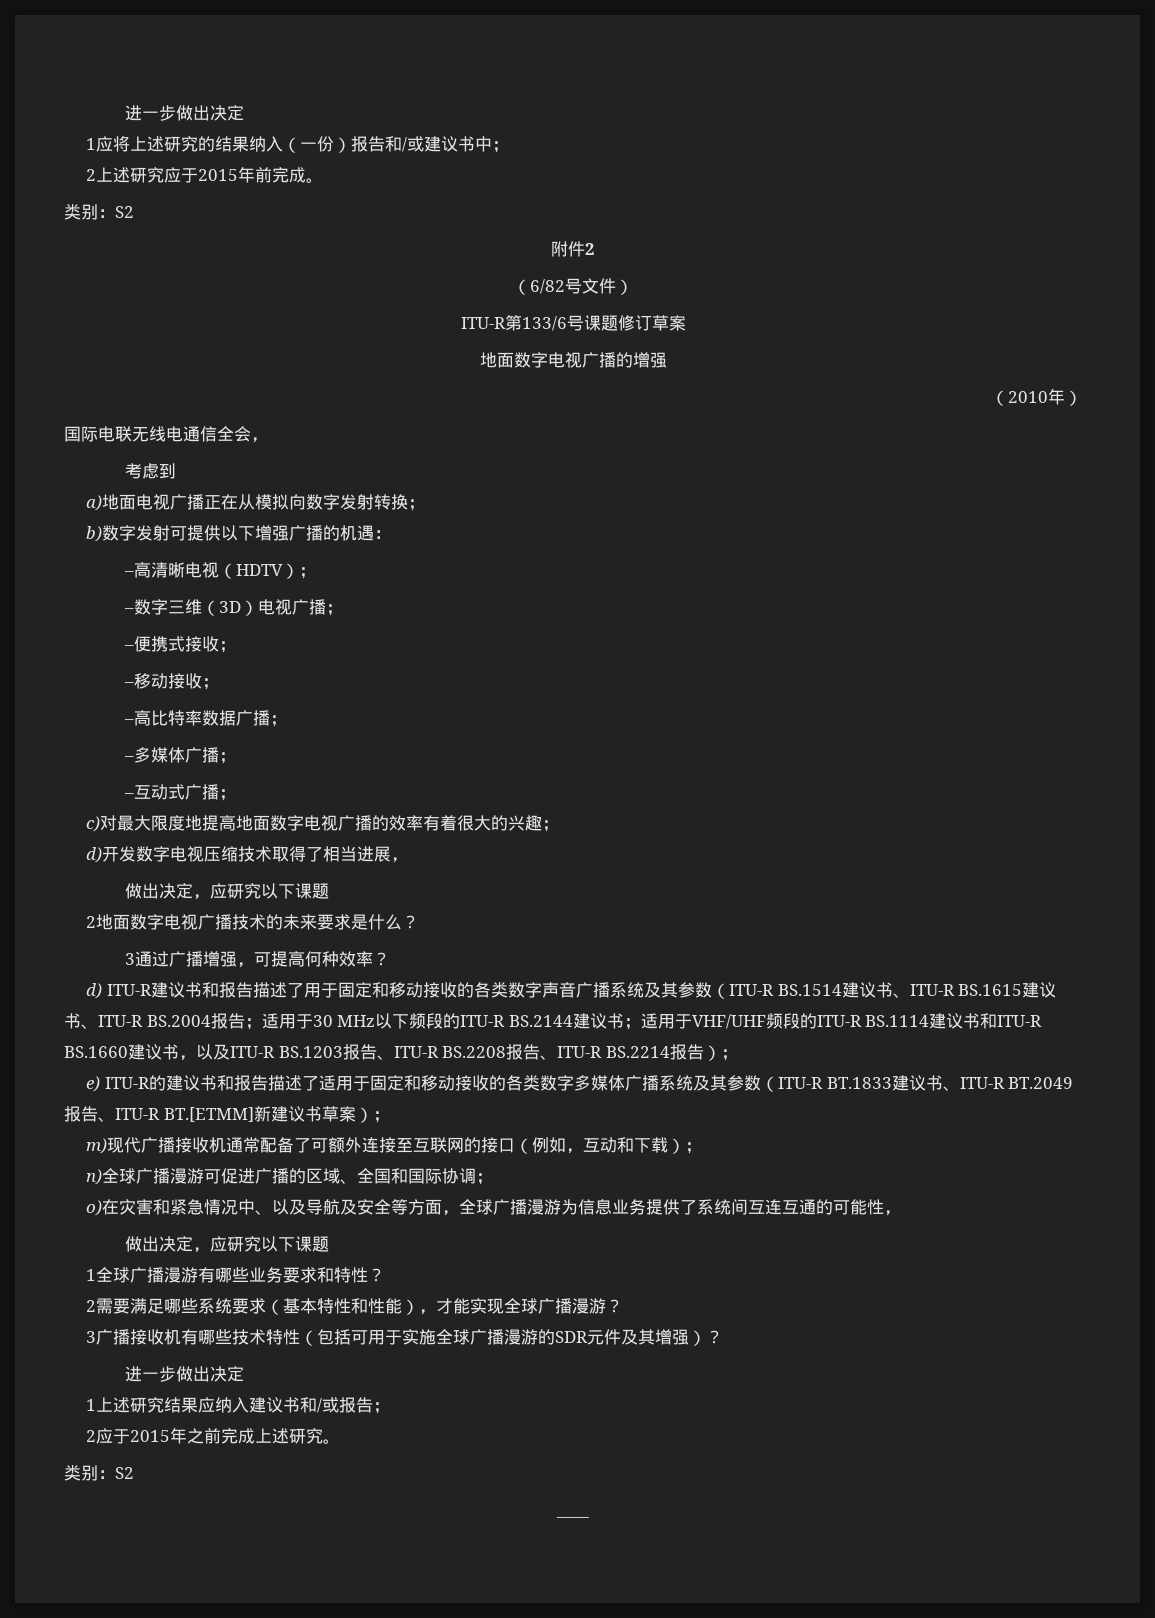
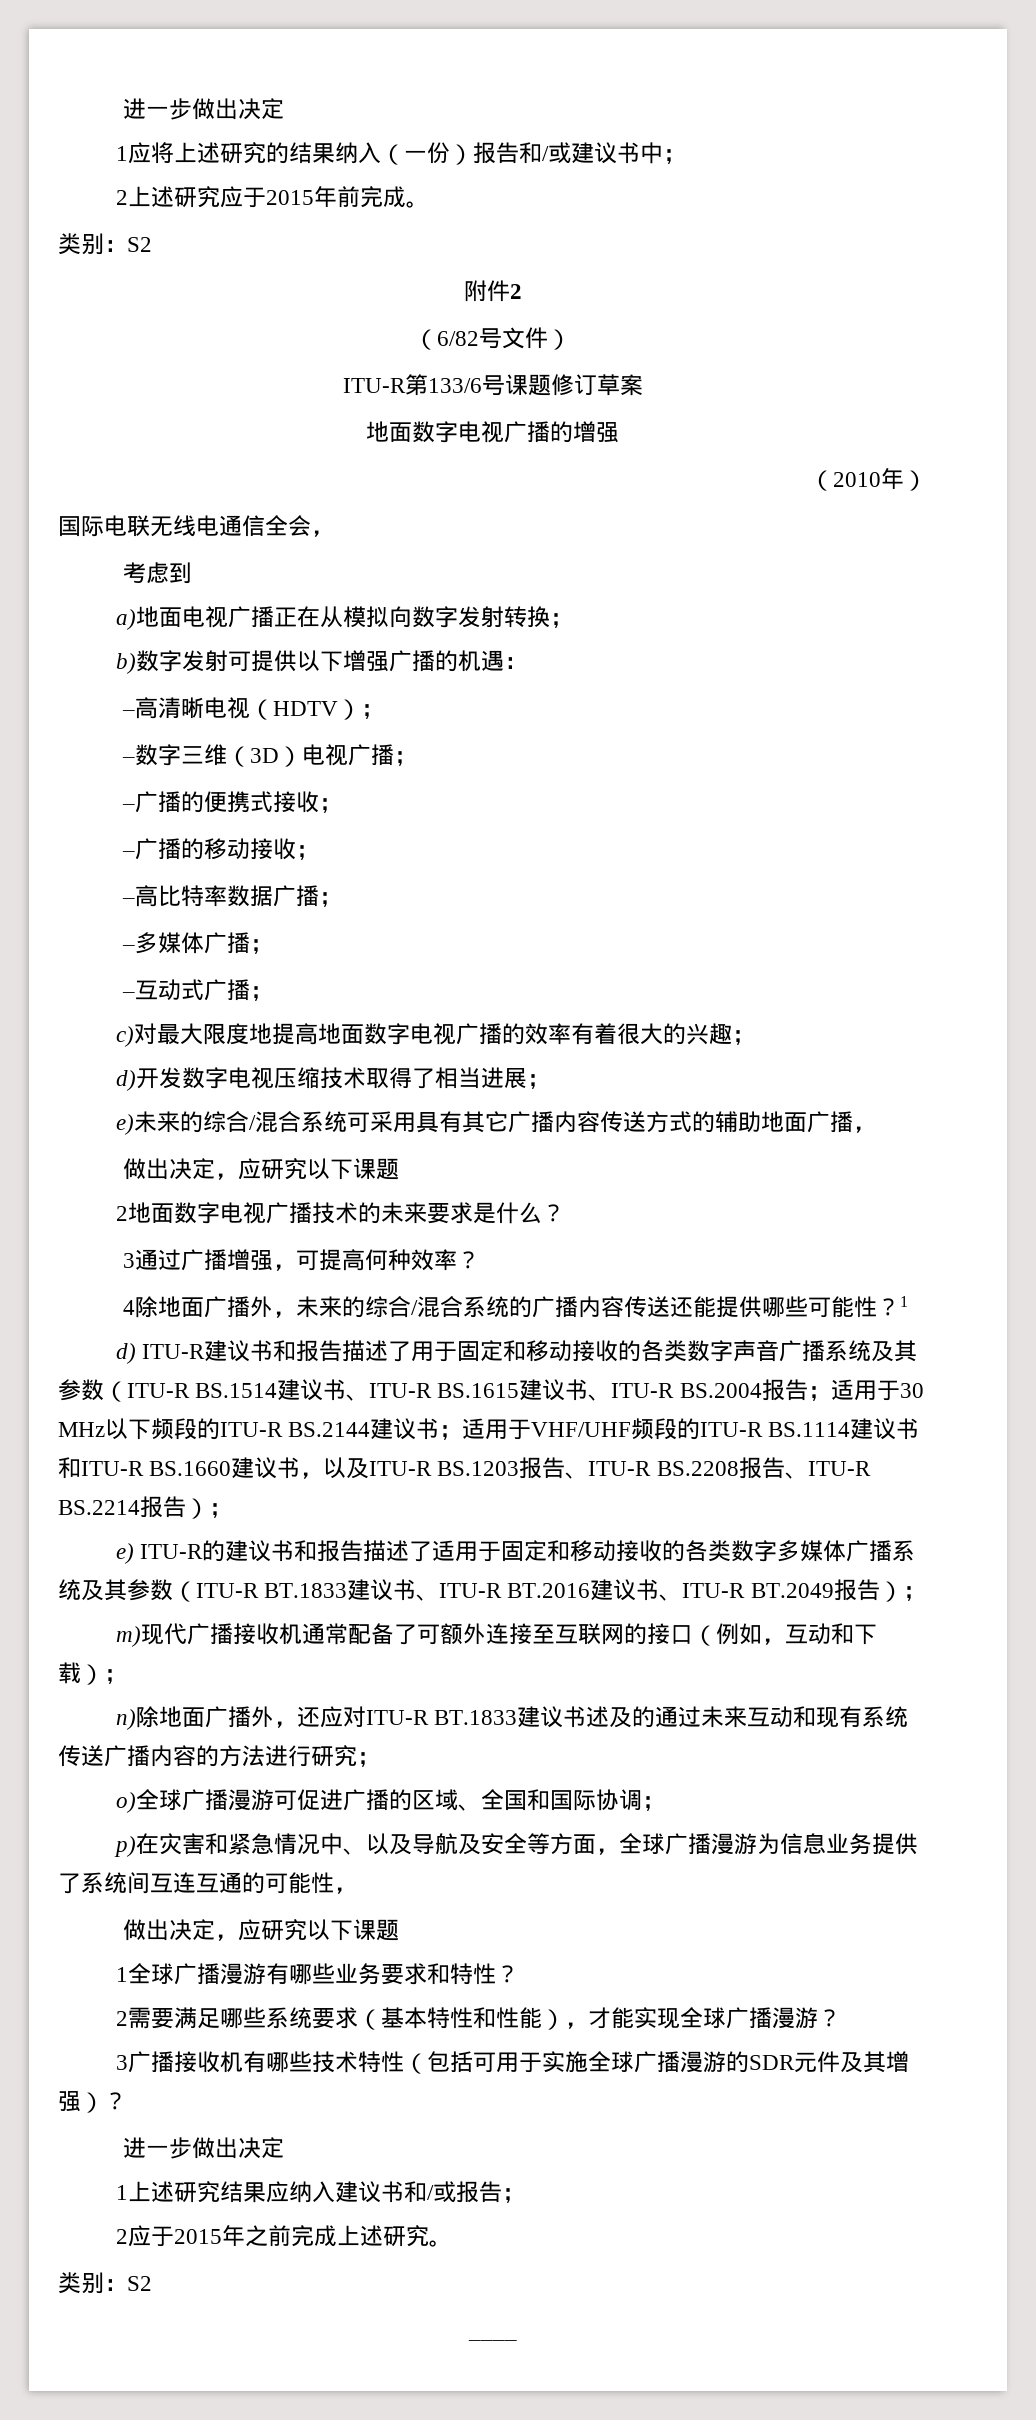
(134, 647) none -> [135,791,205,813] 广播的
(134, 684) none -> [135,838,205,860] 广播的
(392, 854) none -> [527,1074,551,1089] [116,1111,854,1135] ； // e)未来的综合/混合系统可采用具有其它广播内容传送方式的辅助地面广播
(390, 959) none -> [123,1296,909,1318] // 4除地面广播外，未来的综合/混合系统的广播内容传送还能提供哪些可能性？1
[1008,1077,1074,1089] [64,1106,356,1122] BT.2049报告、ITU-R BT.[ETMM]新建议书草案 -> [507,1579,880,1601] BT.2016建议书、ITU-R BT.2049报告
(103, 1177) none -> [136,1706,909,1728] [58,1745,380,1767] [116,1792,137,1813] 除地面广播外，还应对ITU-R BT.1833建议书述及的通过未来互动和现有系统传送广播内容的方法进行研究； // o)
[86,1200,103,1216] o) -> [114,1836,137,1857] p)

